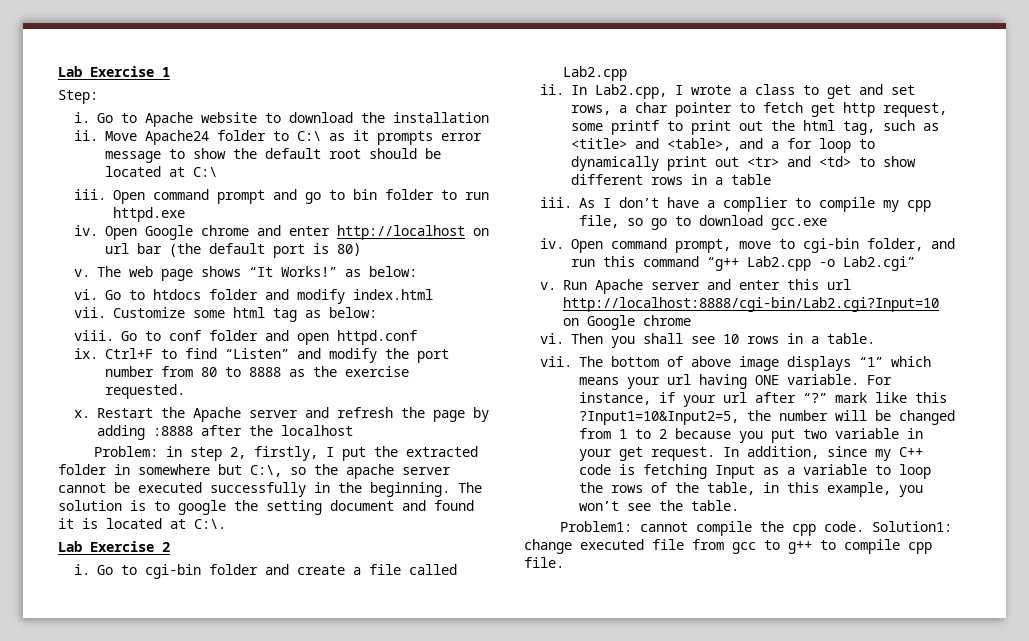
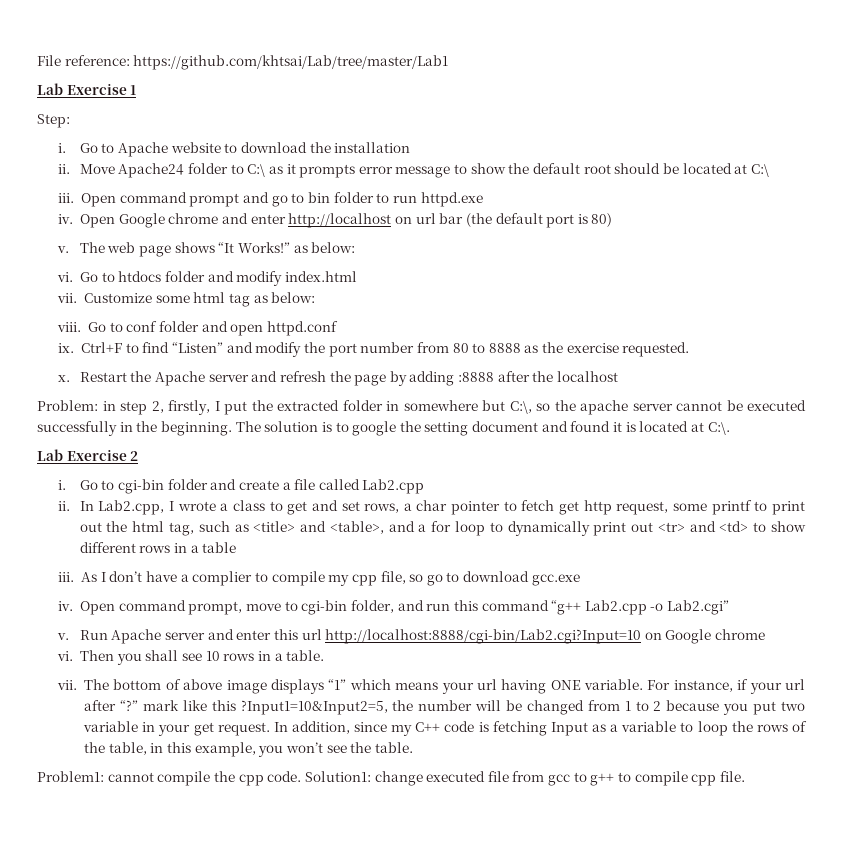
(58, 71) none -> [37,55,449,70] File reference: https://github.com/khtsai/Lab/tree/master/Lab1 //

